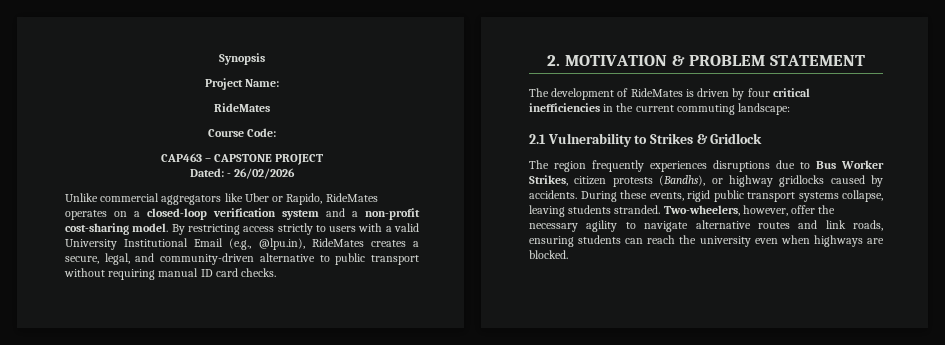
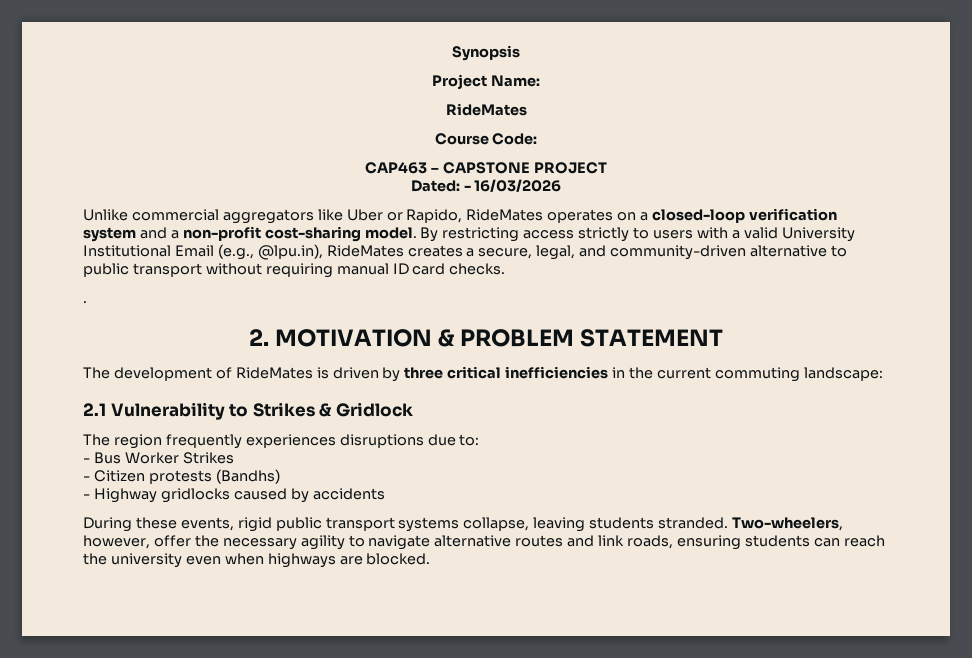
[234,168,296,179] 26/02/2026 -> [474,179,562,192] 16/03/2026
(277, 272) none -> [83,301,87,303] // .
[747,88,770,97] four -> [404,367,444,379] three
[800,160,884,169] [529,175,773,187] to Bus Worker Strikes, citizen protests (Bandhs), or highway -> [459,434,480,446] [83,452,234,464] [83,469,280,484] [83,488,157,503] to: // - Bus Worker Strikes // - Citizen protests (Bandhs) // - Highway
[529,190,577,199] accidents. -> [312,488,385,500] accidents //

